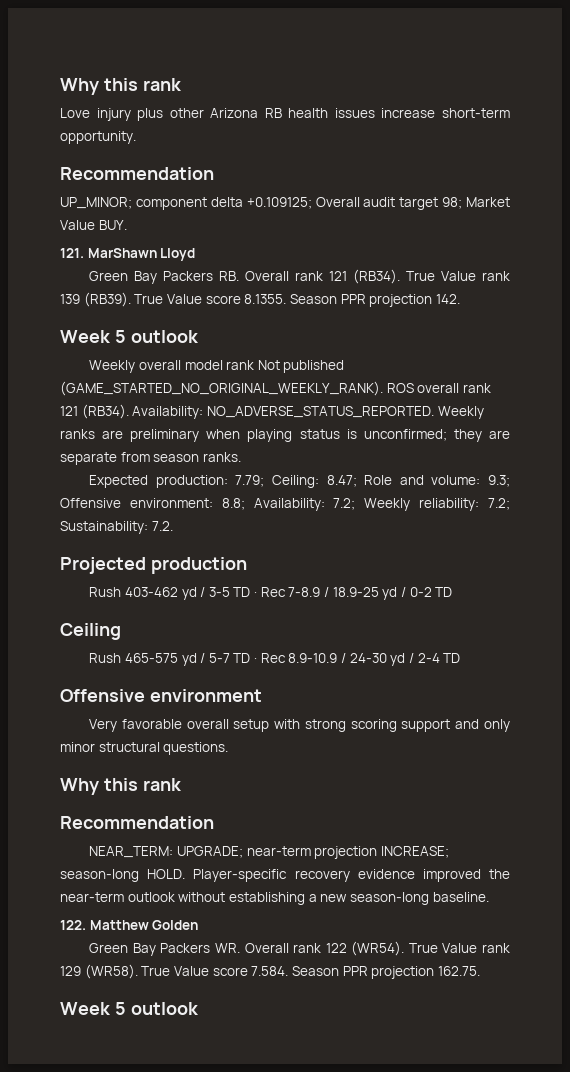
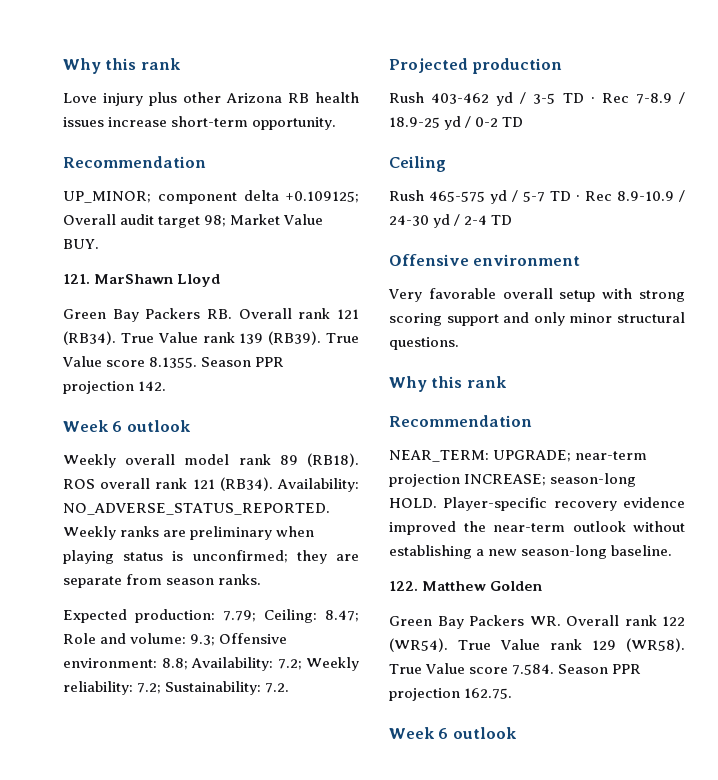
[114,330,126,343] 5 -> [112,421,123,432] 6
[257,360,345,373] [60,381,383,396] Not published (GAME_STARTED_NO_ORIGINAL_WEEKLY_RANK). -> [279,453,359,467] 89 (RB18).
[114,1002,126,1015] 5 -> [438,728,449,739] 6

